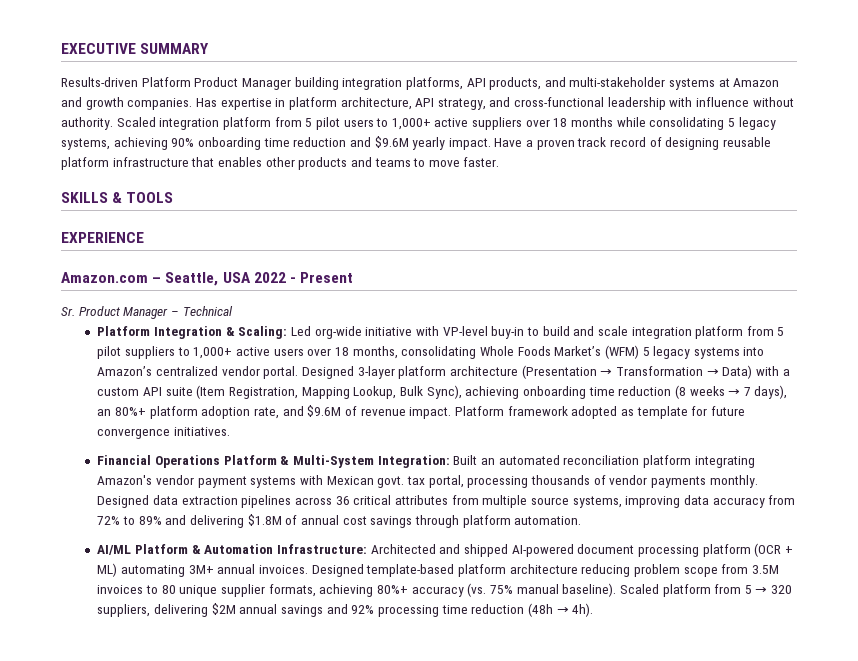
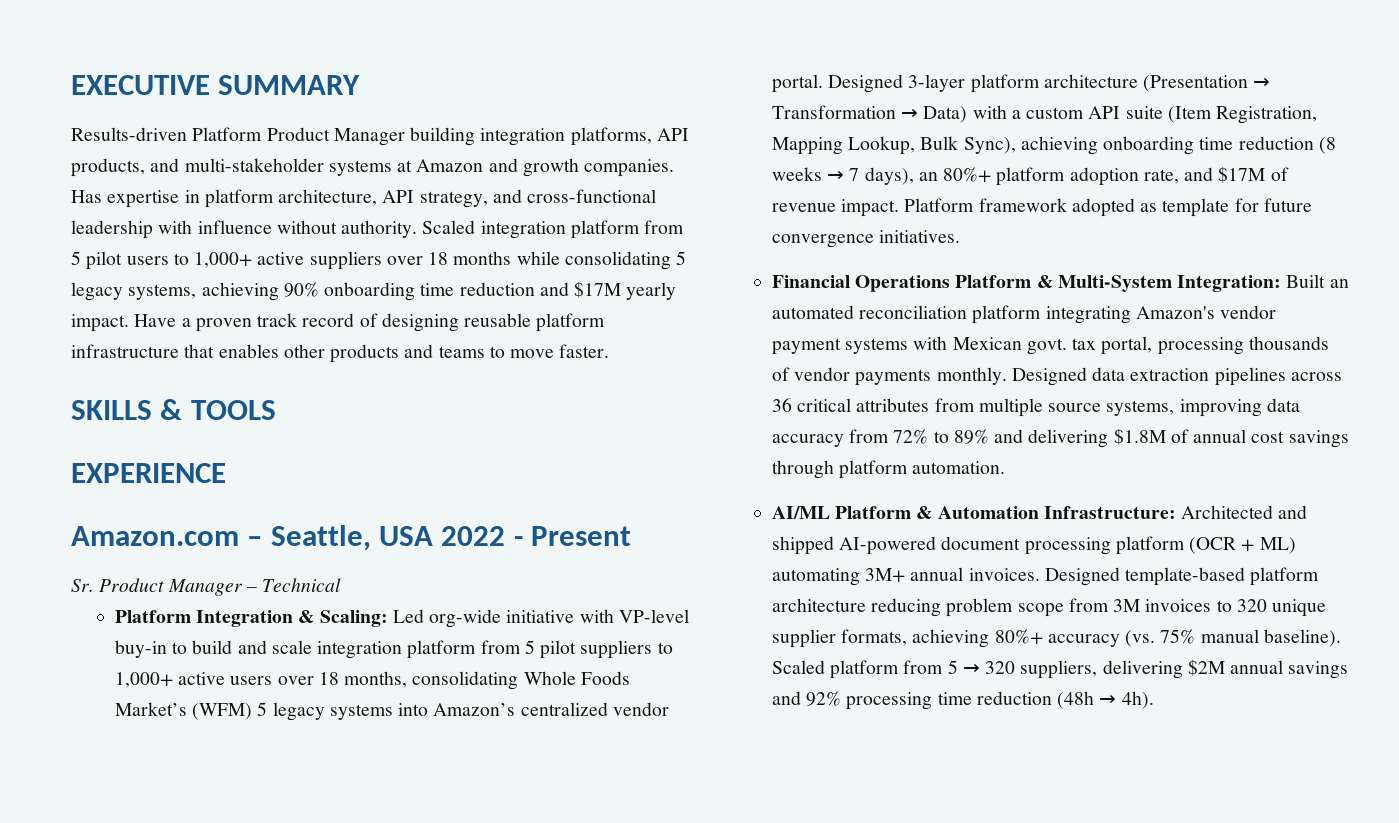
[374,136,409,148] $9.6M -> [574,281,622,298] $17M
[307,405,342,417] $9.6M -> [1218,166,1266,183] $17M
[751,565,779,574] 3.5M -> [1113,599,1141,612] 3M
[161,585,176,594] 80 -> [1236,599,1267,612] 320

